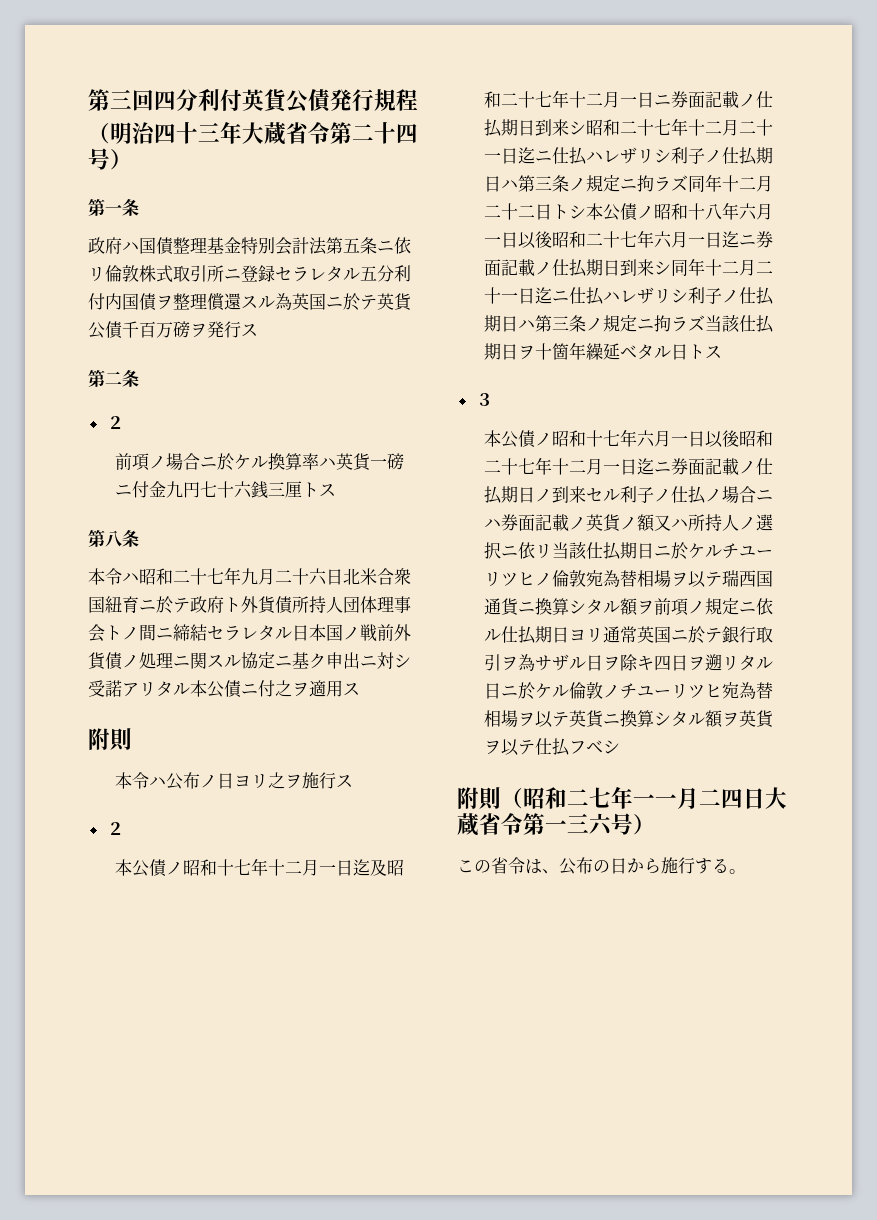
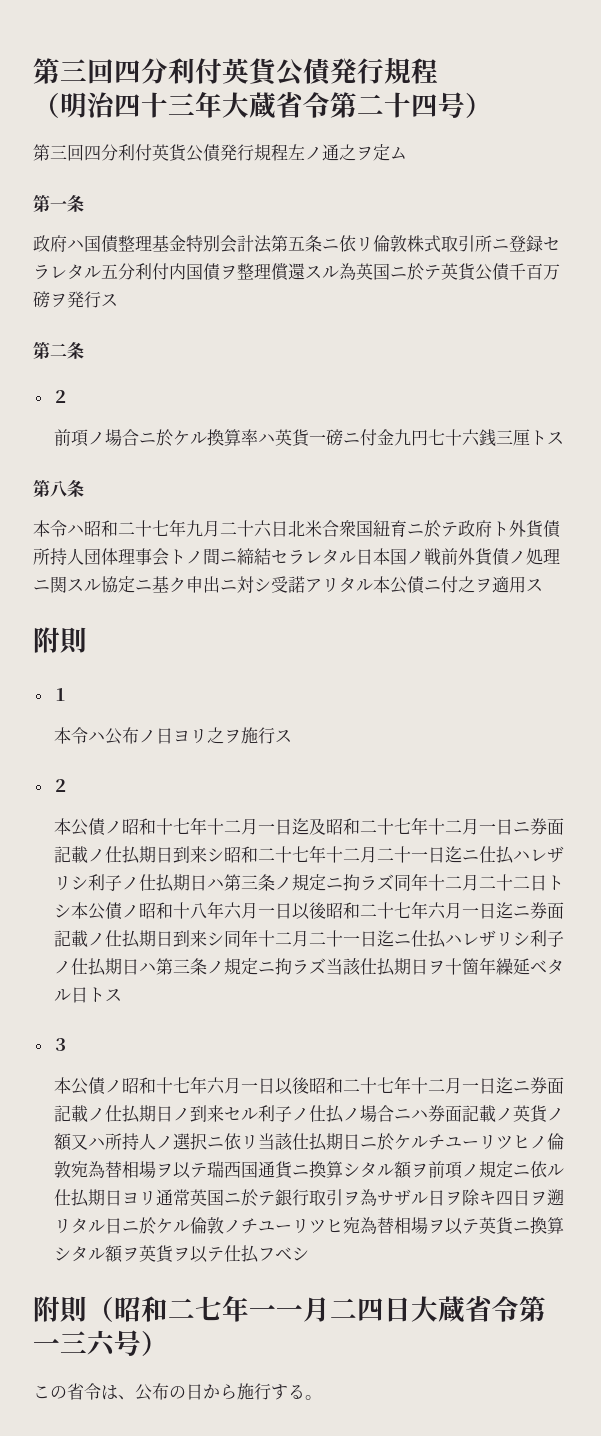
(132, 159) none -> [33,144,407,162] // 第三回四分利付英貨公債発行規程左ノ通之ヲ定ム
(132, 739) none -> [51,688,69,701] // １

